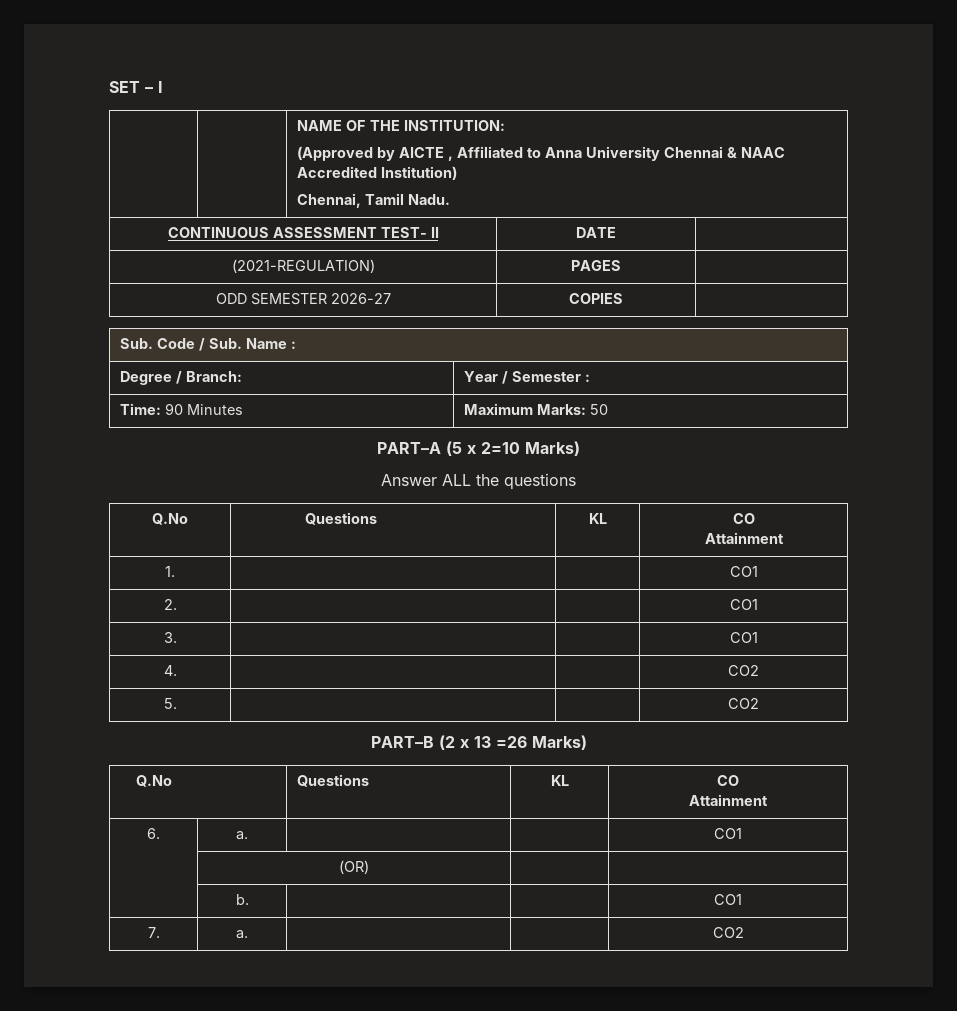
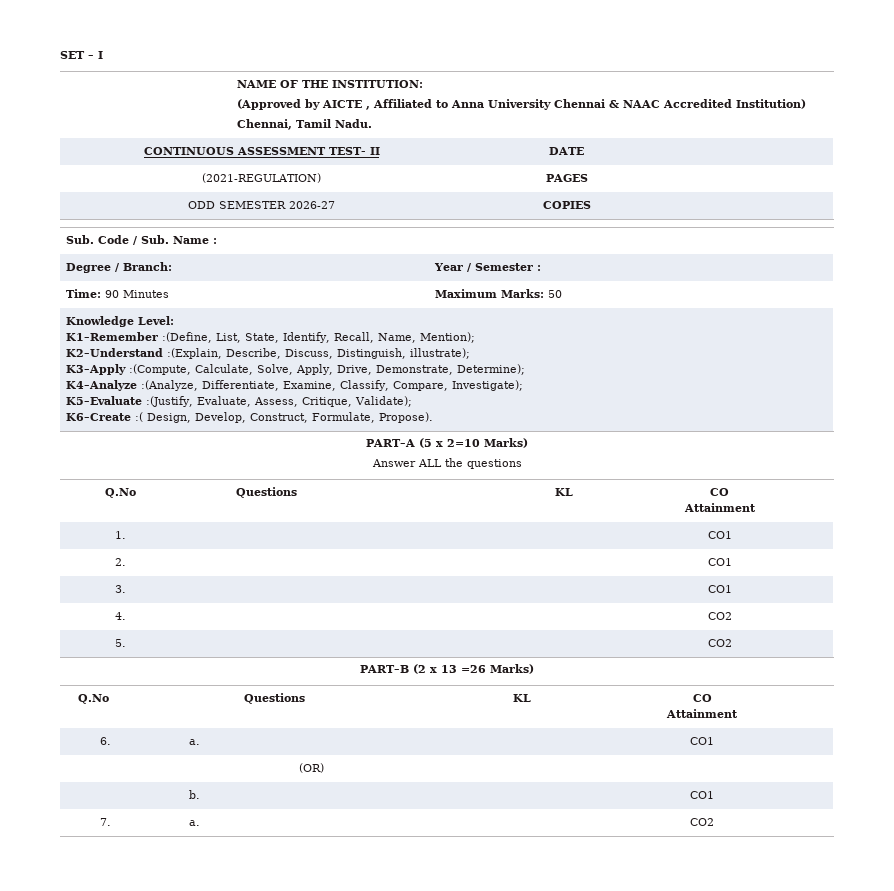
(609, 409) none -> [65,316,174,327] [65,332,475,343] [65,348,470,359] [65,364,525,375] [65,380,523,391] [65,396,412,407] [65,412,433,423] // Knowledge Level: // K1–Remember :(Define, List, State, Identify, Recall, Name, Mention); // K2–Understand :(Explain, Describe, Discuss, Distinguish, illustrate); // K3–Apply :(Compute, Calculate, Solve, Apply, Drive, Demonstrate, Determine); // K4–Analyze :(Analyze, Differentiate, Examine, Classify, Compare, Investigate); // K5–Evaluate :(Justify, Evaluate, Assess, Critique, Validate); // K6–Create :( Design, Develop, Construct, Formulate, Propose).

